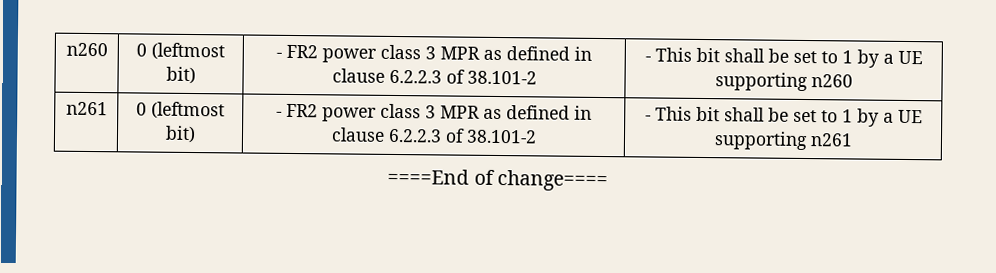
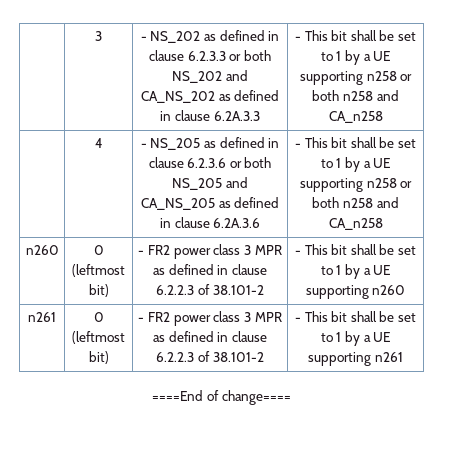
(65, 49) none -> [95,31,103,41] [140,30,280,43] [149,50,271,61] [172,70,248,83] [140,90,280,103] [160,110,260,121] [294,30,417,41] [320,50,391,65] [299,71,413,85] [312,90,399,101] [328,111,383,123] [94,138,103,148] [140,137,280,150] [148,157,272,168] [172,177,248,190] [140,197,280,210] [159,217,261,228] [294,137,417,148] [320,157,391,172] [299,178,413,192] [312,197,399,208] [328,218,383,230] | 3 | - NS_202 as defined in clause 6.2.3.3 or both NS_202 and CA_NS_202 as defined in clause 6.2A.3.3 | - This bit shall be set to 1 by a UE supporting n258 or both n258 and CA_n258 // | 4 | - NS_205 as defined in clause 6.2.3.6 or both NS_205 and CA_NS_205 as defined in clause 6.2A.3.6 | - This bit shall be set to 1 by a UE supporting n258 or both n258 and CA_n258 //

